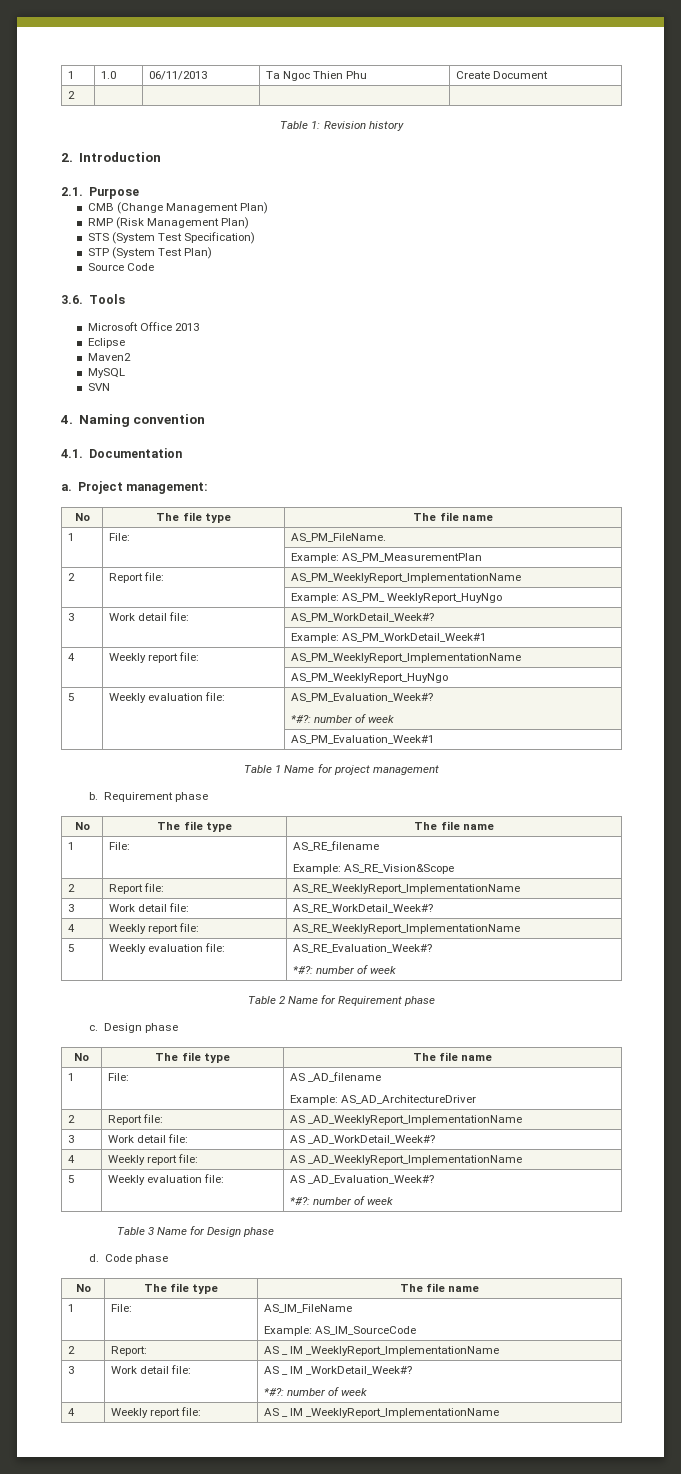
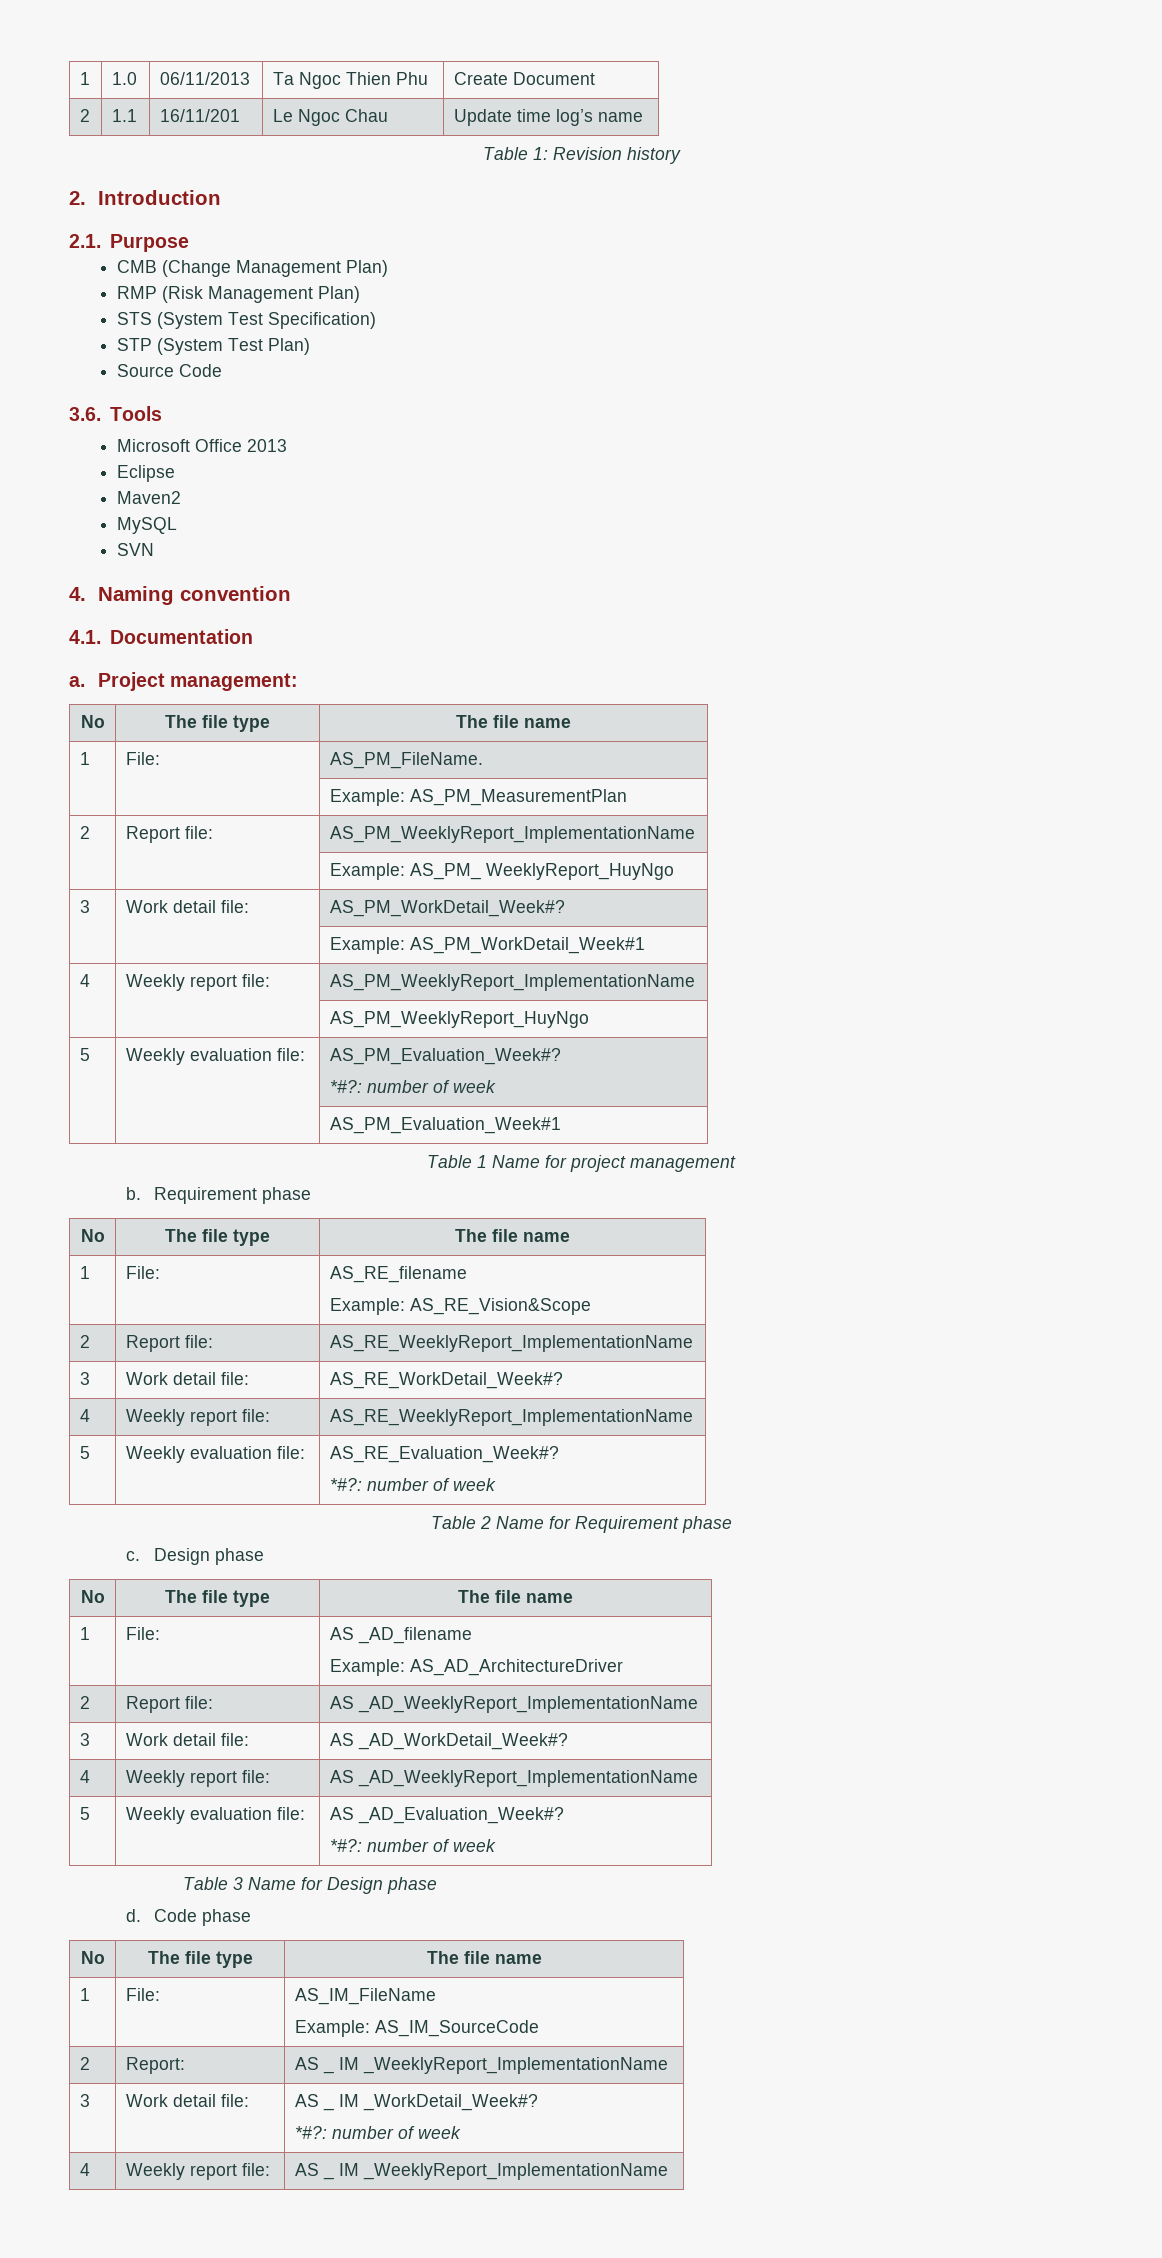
(76, 95) | | | -> [111,109,137,122] [159,109,240,122] [272,109,388,126] [453,109,643,126] 1.1 | 16/11/201 | Le Ngoc Chau | Update time log’s name

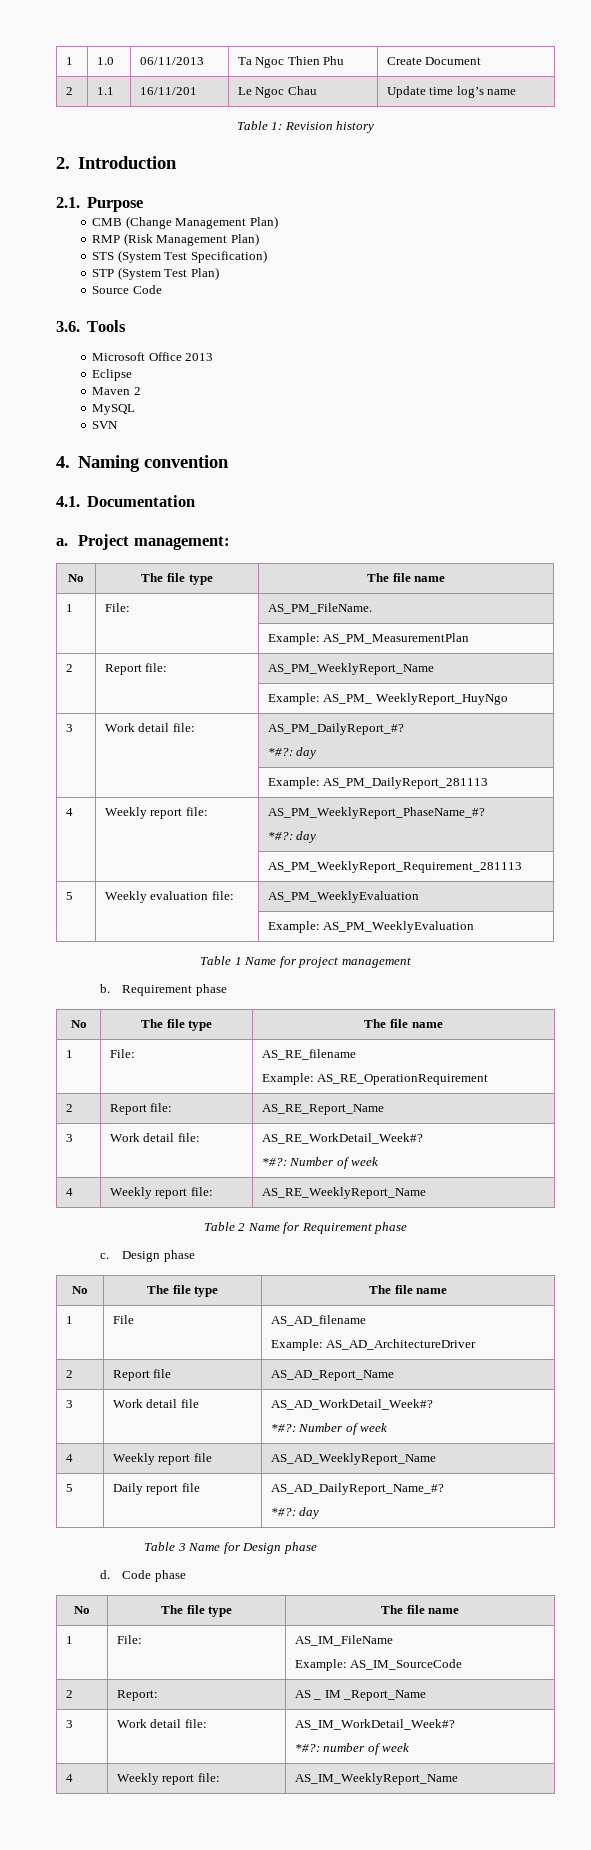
[116,491,181,504] Maven2 -> [92,387,141,395] Maven 2
[329,826,695,843] AS_PM_WeeklyReport_ImplementationName -> [267,663,434,675] AS_PM_WeeklyReport_Name
[329,900,565,917] [329,937,645,954] [79,974,90,987] [125,974,270,991] [329,974,695,991] [329,1011,589,1028] [79,1048,90,1061] [125,1048,305,1065] [329,1048,561,1065] [329,1080,496,1093] [329,1117,561,1134] AS_PM_WorkDetail_Week#? // | | Example: AS_PM_WorkDetail_Week#1 // 4 | Weekly report file: | AS_PM_WeeklyReport_ImplementationName // | | AS_PM_WeeklyReport_HuyNgo // 5 | Weekly evaluation file: | AS_PM_Evaluation_Week#? // *#?: number of week // | | AS_PM_Evaluation_Week#1 -> [267,723,404,735] [267,747,317,759] [267,777,489,789] [65,808,73,816] [104,807,208,819] [267,807,485,819] [267,831,317,843] [267,861,522,873] [65,892,73,900] [104,891,234,903] [267,891,419,903] [267,921,475,933] AS_PM_DailyReport_#? // *#?: day // | | Example: AS_PM_DailyReport_281113 // 4 | Weekly report file: | AS_PM_WeeklyReport_PhaseName_#? // *#?: day // | | AS_PM_WeeklyReport_Requirement_281113 // 5 | Weekly evaluation file: | AS_PM_WeeklyEvaluation // | | Example: AS_PM_WeeklyEvaluation
[409,1298,591,1315] [79,1335,90,1348] [125,1335,213,1352] [329,1335,693,1352] AS_RE_Vision&Scope // 2 | Report file: | AS_RE_WeeklyReport_ImplementationName -> [317,1074,489,1085] [65,1104,73,1112] [109,1103,173,1115] [261,1104,384,1115] AS_RE_OperationRequirement // 2 | Report file: | AS_RE_Report_Name
[79,1409,90,1422] [125,1409,270,1426] [329,1409,693,1426] [79,1446,90,1459] [125,1446,305,1463] [329,1446,559,1463] [329,1478,496,1491] // 4 | Weekly report file: | AS_RE_WeeklyReport_ImplementationName // 5 | Weekly evaluation file: | AS_RE_Evaluation_Week#? // *#?: number of week -> [261,1157,379,1169] [65,1188,73,1196] [109,1187,213,1199] [261,1187,426,1199] // *#?: Number of week // 4 | Weekly report file: | AS_RE_WeeklyReport_Name
[125,1627,160,1640] [329,1627,472,1644] File: | AS _AD_filename -> [112,1315,134,1324] [270,1315,366,1326] File | AS_AD_filename
[184,1696,213,1709] [329,1696,698,1713] [79,1733,90,1746] [125,1733,249,1746] [329,1733,568,1750] [79,1770,90,1783] [125,1770,270,1787] [329,1770,698,1787] [79,1807,90,1820] [125,1807,305,1824] [329,1807,564,1824] [329,1839,496,1852] file: | AS _AD_WeeklyReport_ImplementationName // 3 | Work detail file: | AS _AD_WorkDetail_Week#? // 4 | Weekly report file: | AS _AD_WeeklyReport_ImplementationName // 5 | Weekly evaluation file: | AS _AD_Evaluation_Week#? // *#?: number of week -> [153,1369,172,1378] [270,1370,394,1381] [65,1400,73,1408] [112,1399,199,1408] [270,1399,433,1410] [270,1423,388,1435] [65,1454,73,1462] [112,1453,212,1465] [270,1453,436,1465] [65,1484,73,1492] [112,1483,200,1495] [270,1483,444,1495] [270,1507,320,1519] file | AS_AD_Report_Name // 3 | Work detail file | AS_AD_WorkDetail_Week#? // *#?: Number of week // 4 | Weekly report file | AS_AD_WeeklyReport_Name // 5 | Daily report file | AS_AD_DailyReport_Name_#? // *#?: day
[362,2057,668,2074] [79,2094,90,2107] [125,2094,249,2107] [294,2094,319,2107] [322,2107,334,2111] [338,2094,538,2111] _WeeklyReport_ImplementationName // 3 | Work detail file: | AS _ IM _WorkDetail_Week#? -> [343,1690,427,1701] [65,1720,73,1728] [116,1719,207,1728] [294,1719,455,1730] _Report_Name // 3 | Work detail file: | AS_IM_WorkDetail_Week#?
[294,2163,319,2176] [322,2176,334,2180] [338,2163,668,2180] AS _ IM _WeeklyReport_ImplementationName -> [294,1773,458,1785] AS_IM_WeeklyReport_Name

